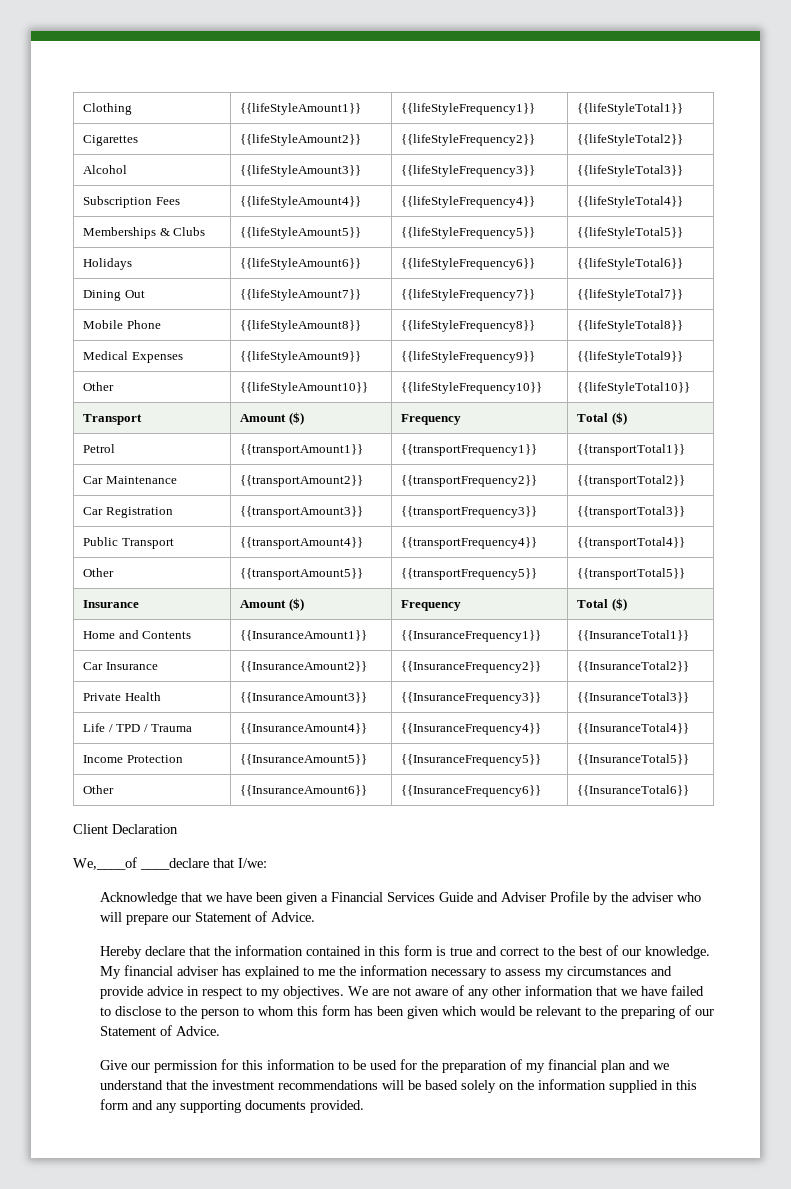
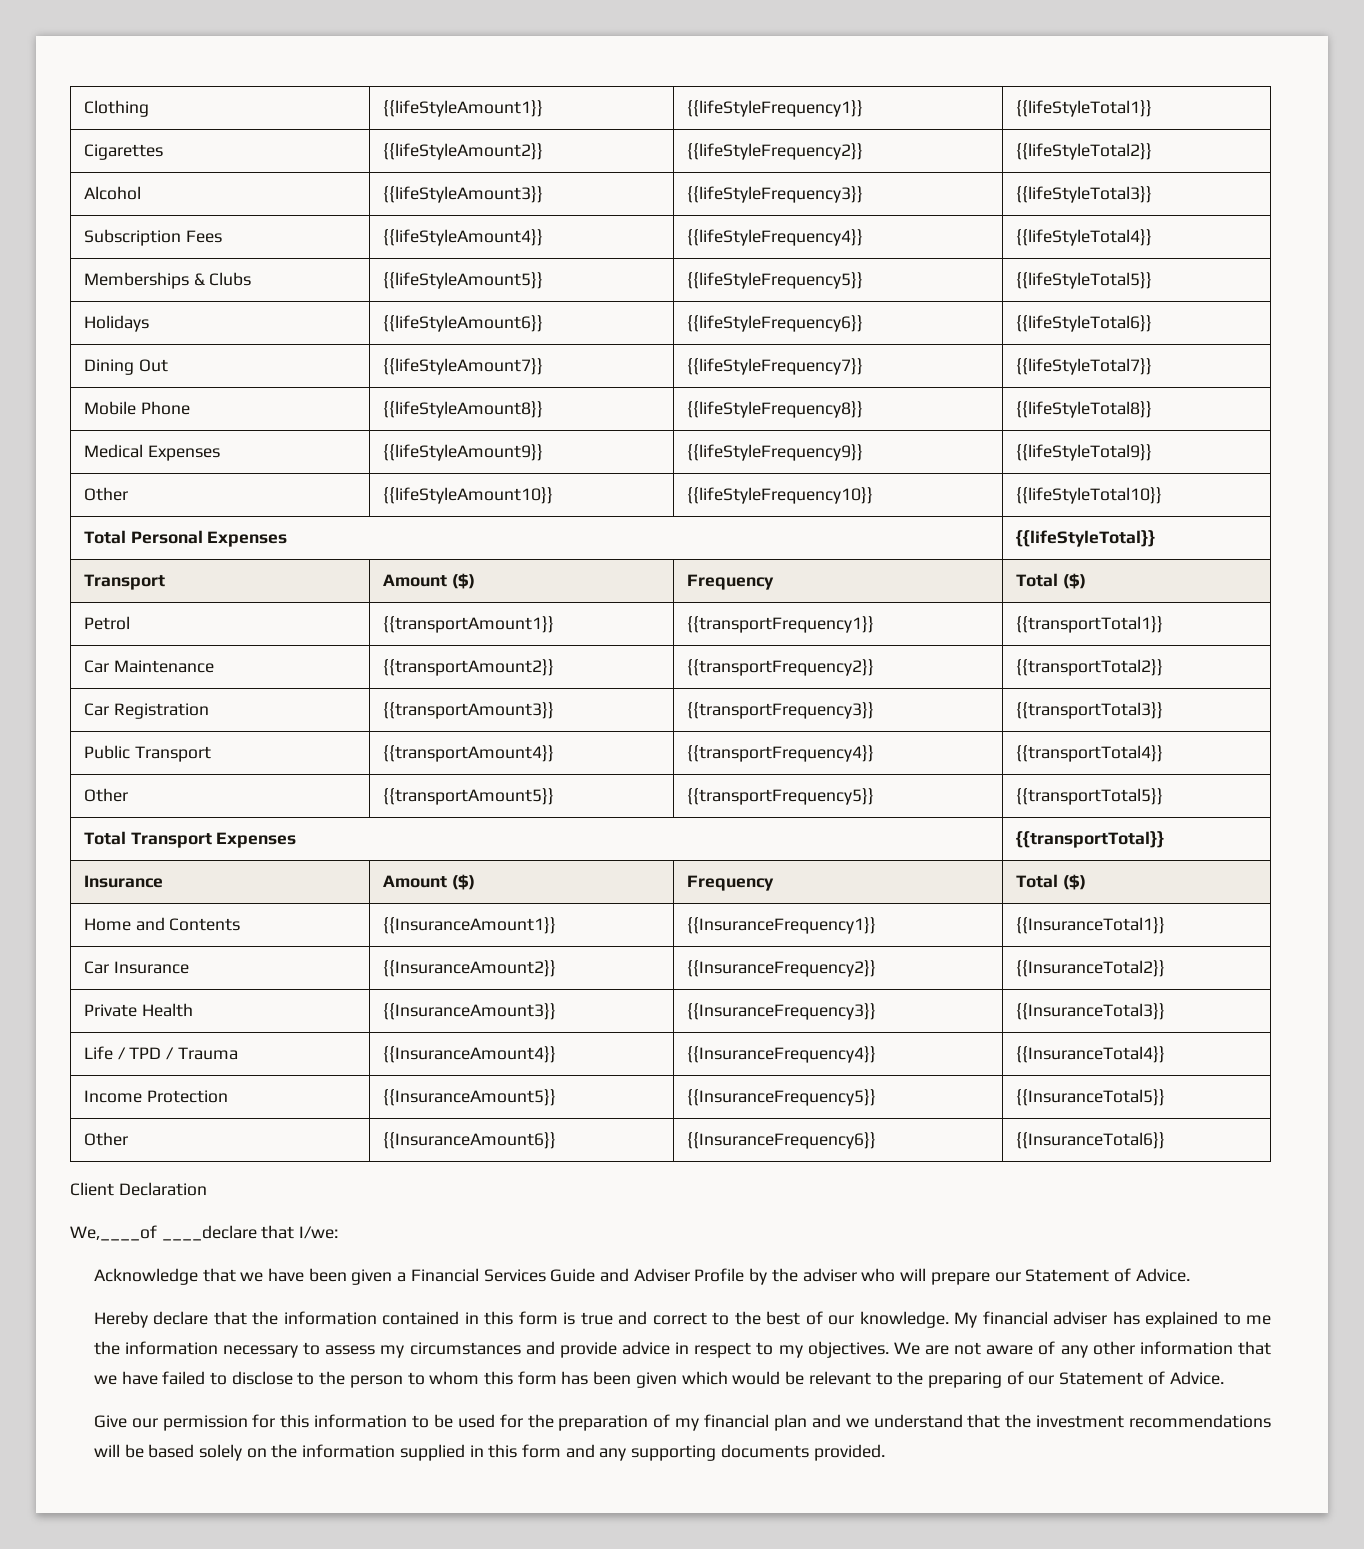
(691, 388) none -> [83,530,288,547] [1015,530,1155,547] // Total Personal Expenses | {{lifeStyleTotal}}
(686, 574) none -> [83,831,297,848] [1015,831,1164,848] // Total Transport Expenses | {{transportTotal}}

